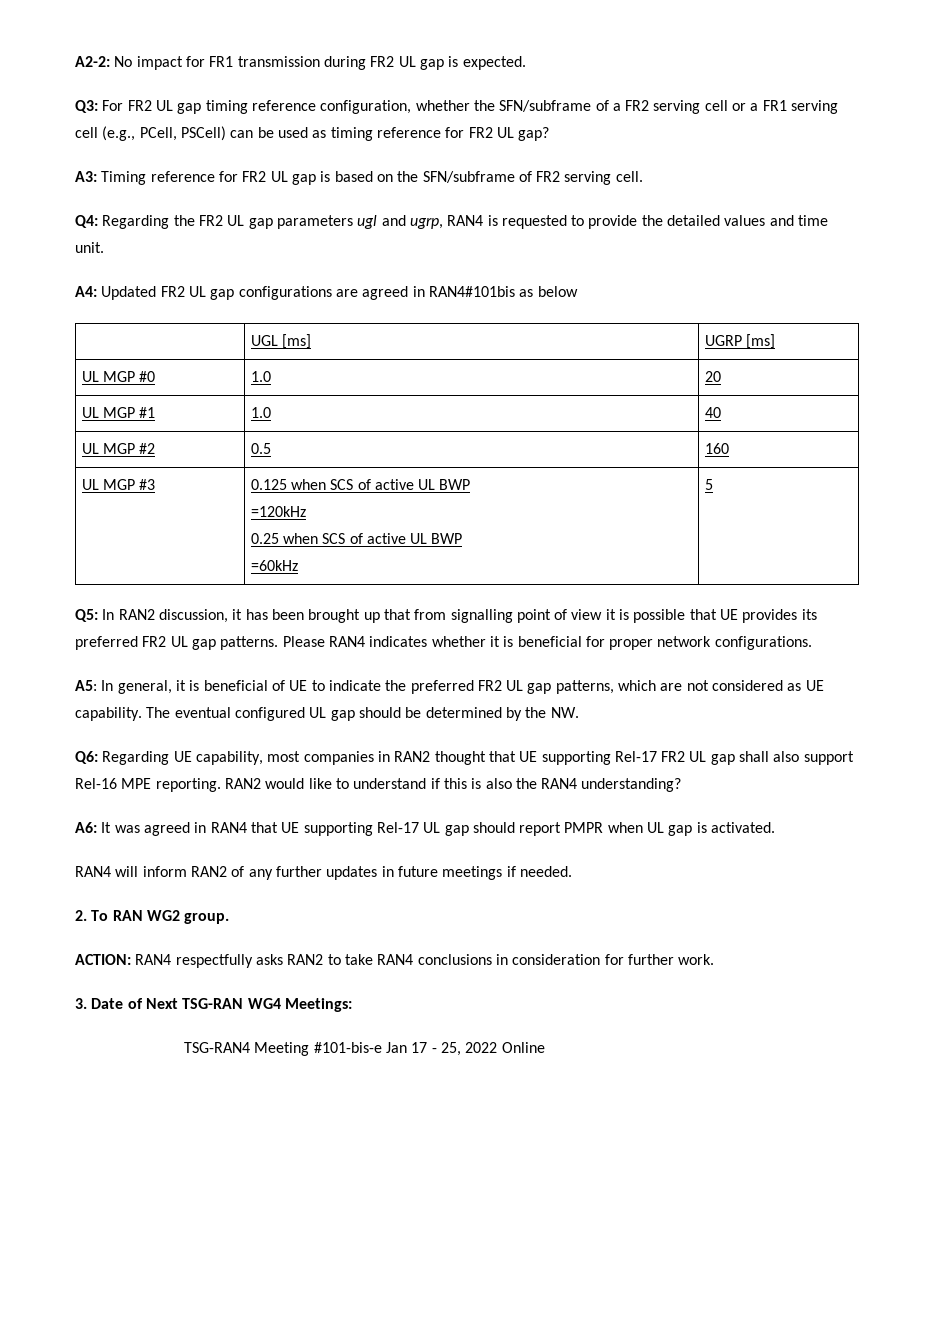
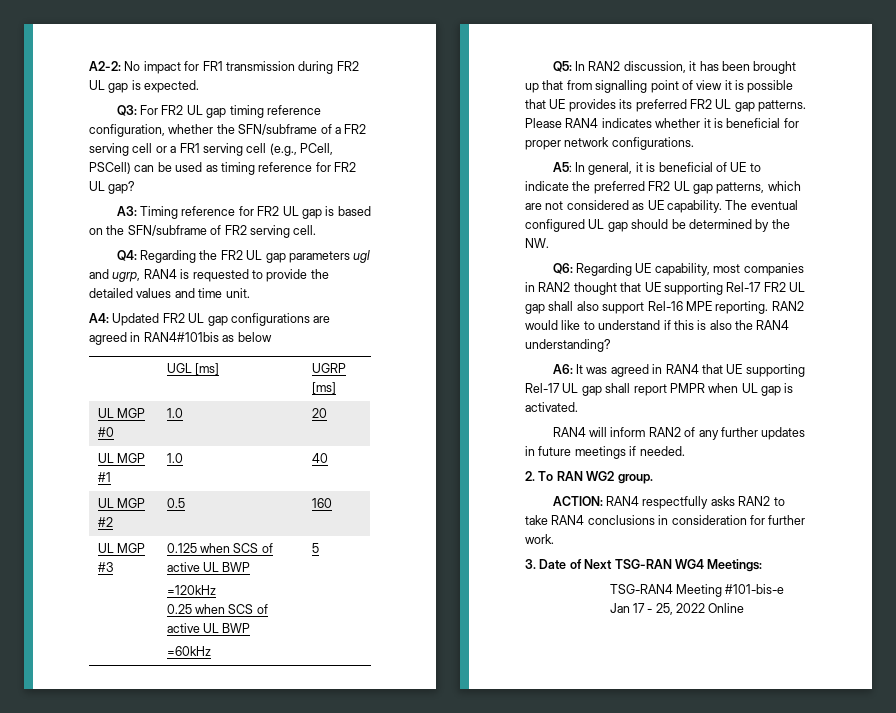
[472,822,515,833] should -> [605,383,631,393] shall

